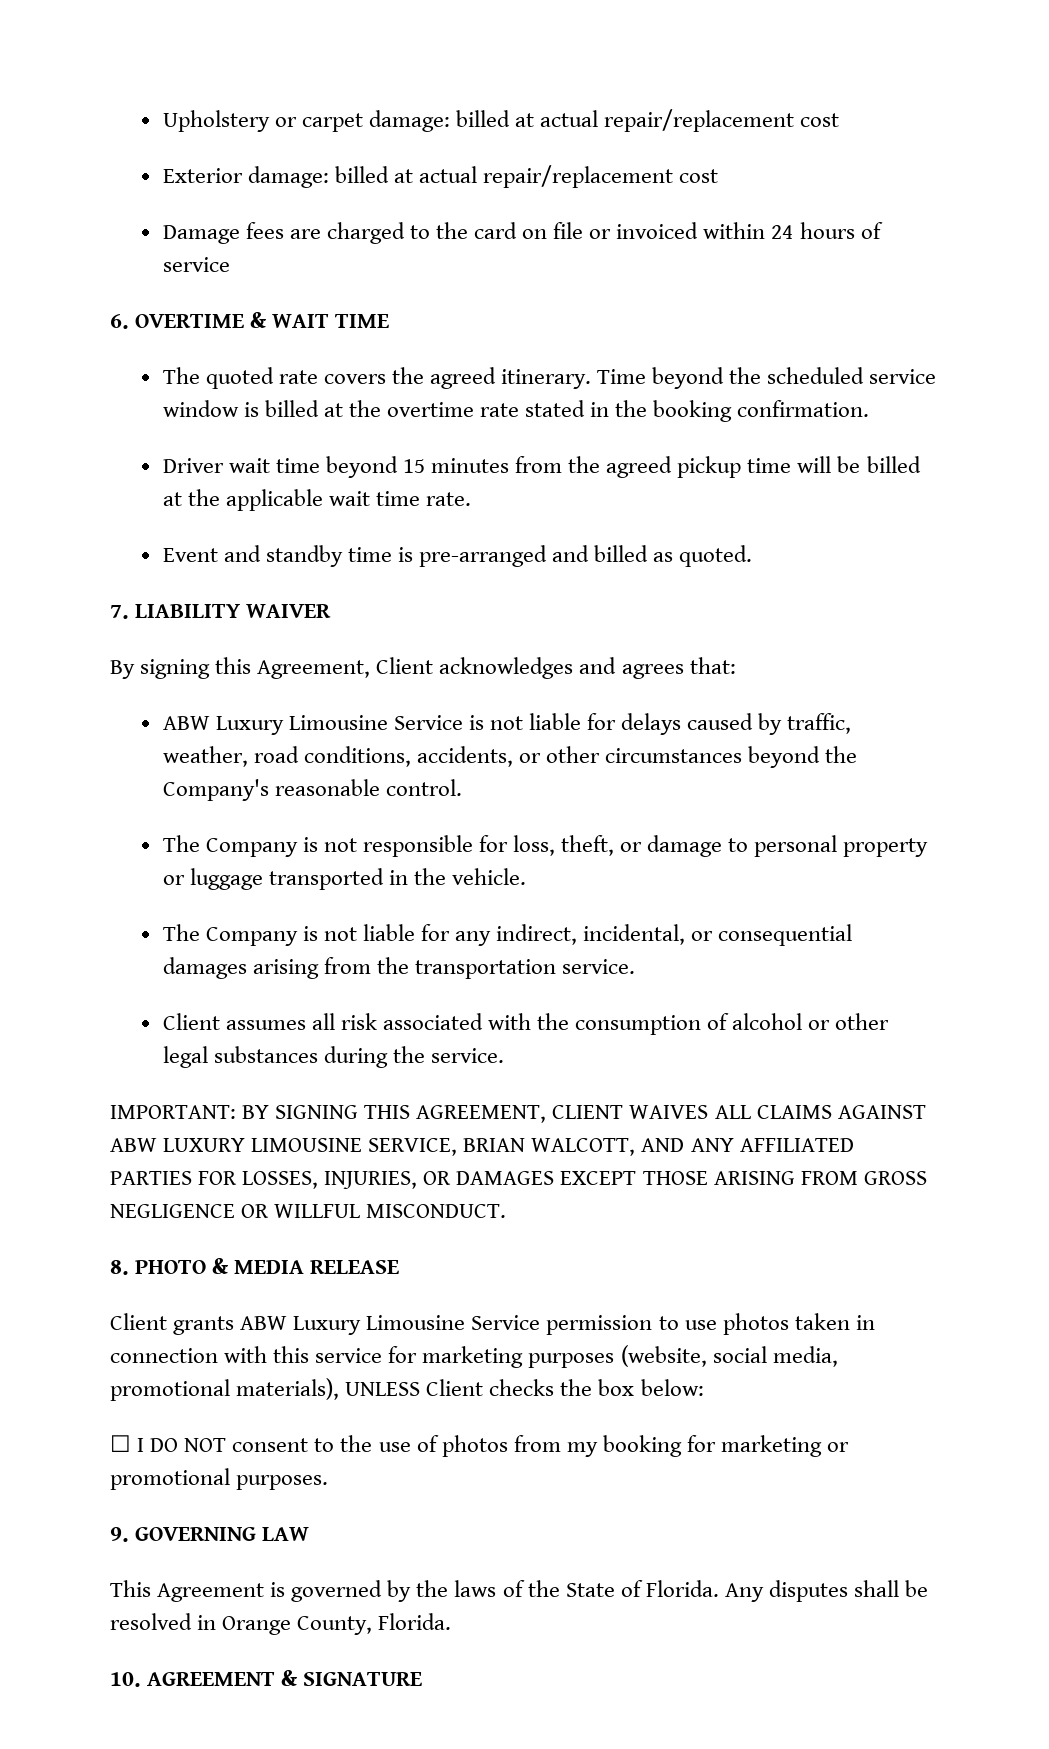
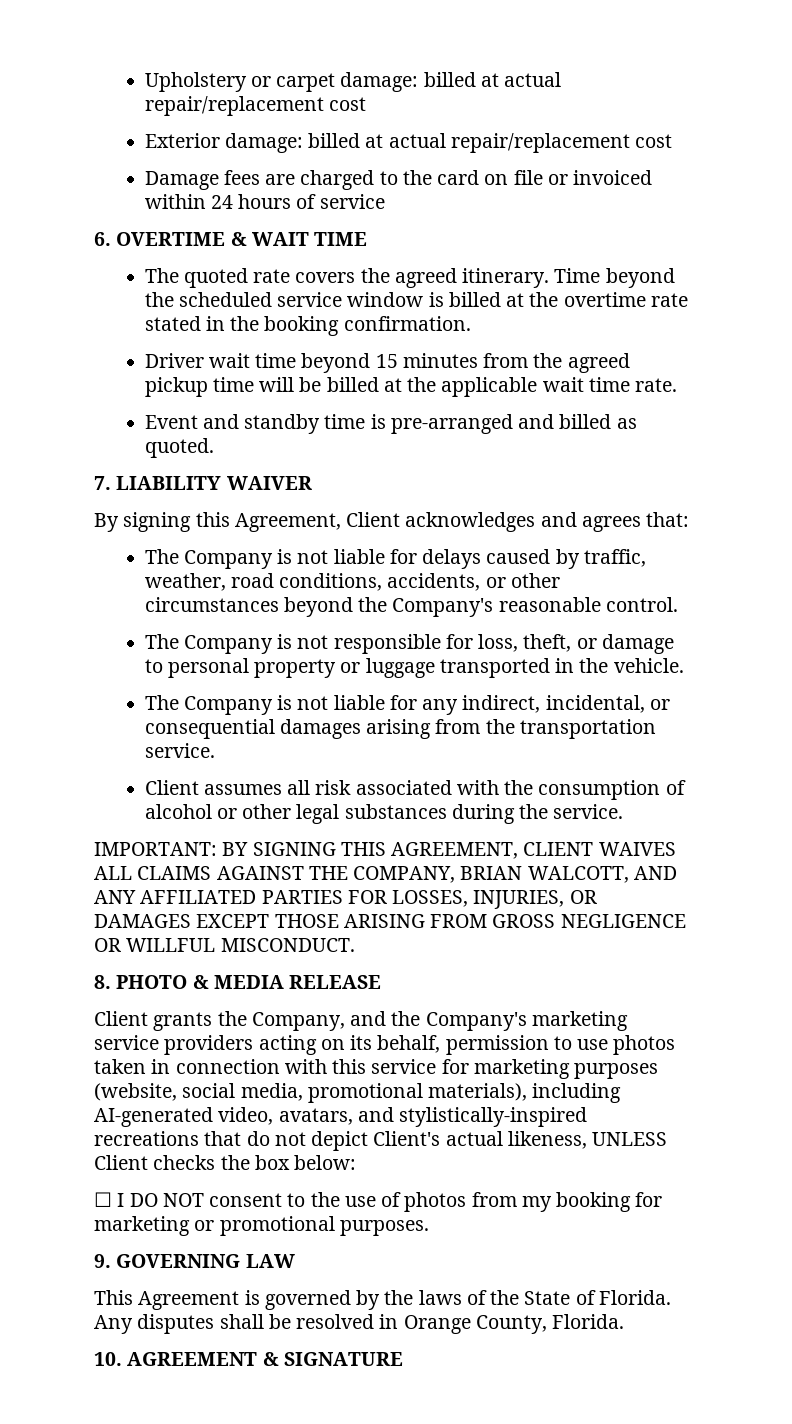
[162,715,463,735] ABW Luxury Limousine Service -> [144,549,273,569] The Company
[110,1138,458,1156] ABW LUXURY LIMOUSINE SERVICE, -> [308,866,456,883] THE COMPANY,
[240,1315,541,1335] ABW Luxury Limousine Service -> [217,1011,628,1031] [94,1035,441,1055] the Company, and the Company's marketing service providers acting on its behalf,
(340, 1389) none -> [532,1083,622,1103] [94,1107,588,1127] [94,1131,587,1151] including AI-generated video, avatars, and stylistically-inspired recreations that do not depict Client's actual likeness,

